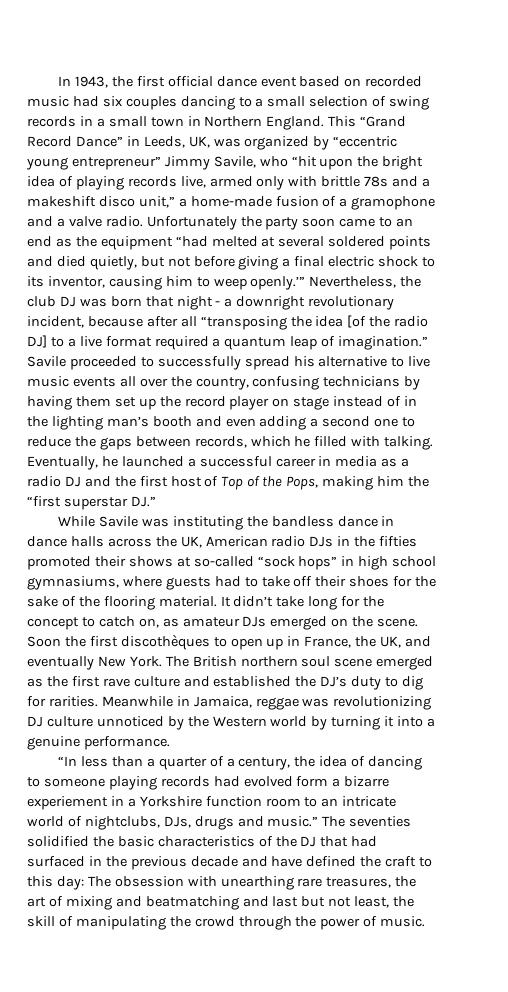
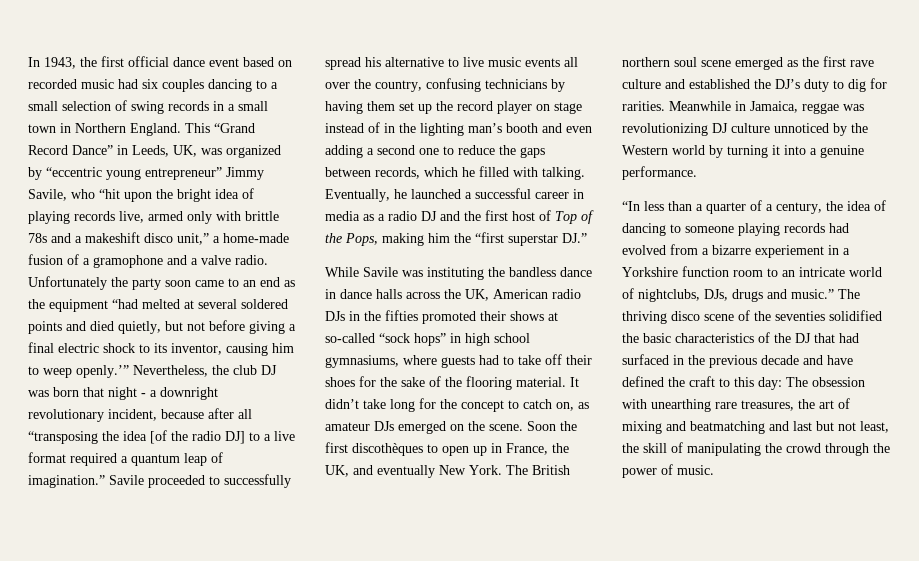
[296,776,329,787] form -> [670,244,698,255] from
(346, 821) none -> [622,310,771,324] thriving disco scene of the

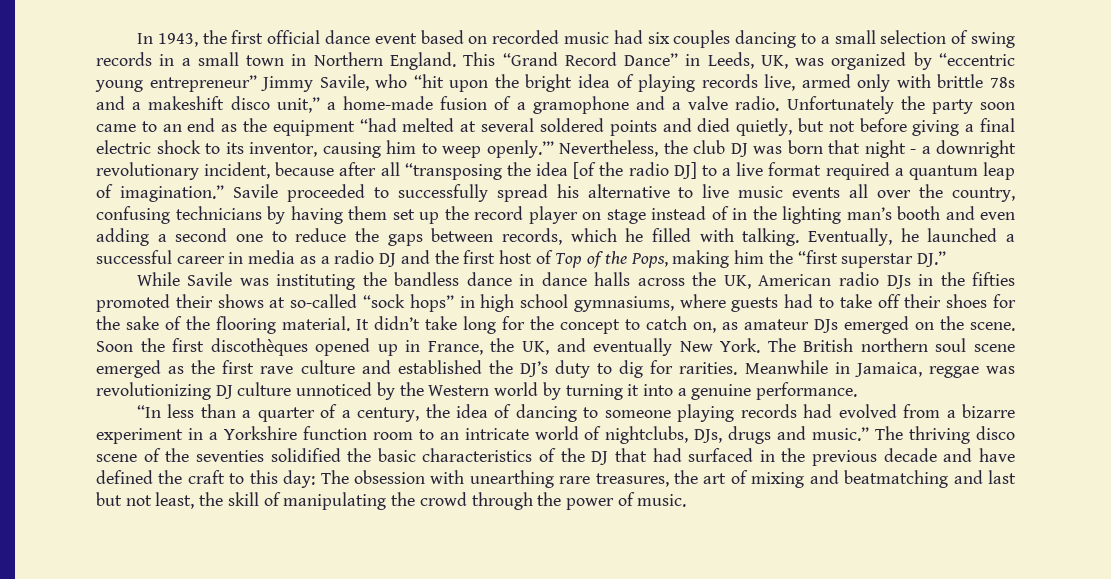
[427,444,469,456] to open -> [315,338,371,356] opened
[755,245,824,258] experiement -> [96,428,183,444] experiment

